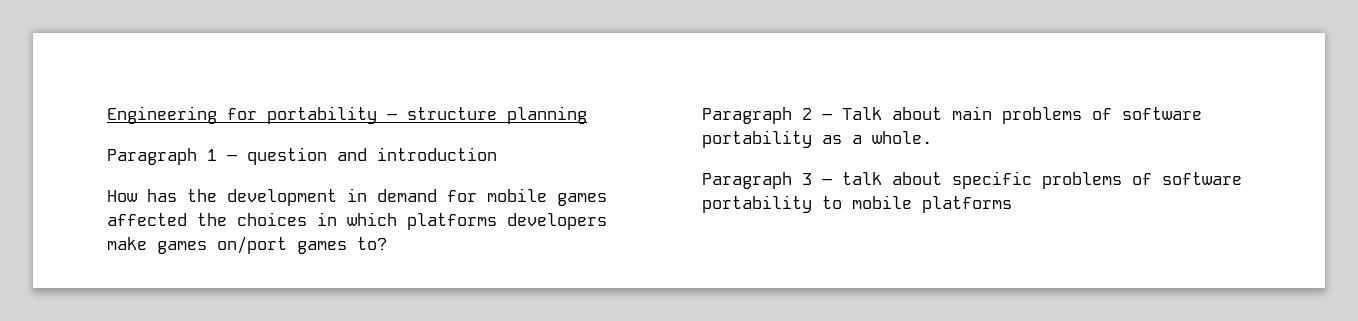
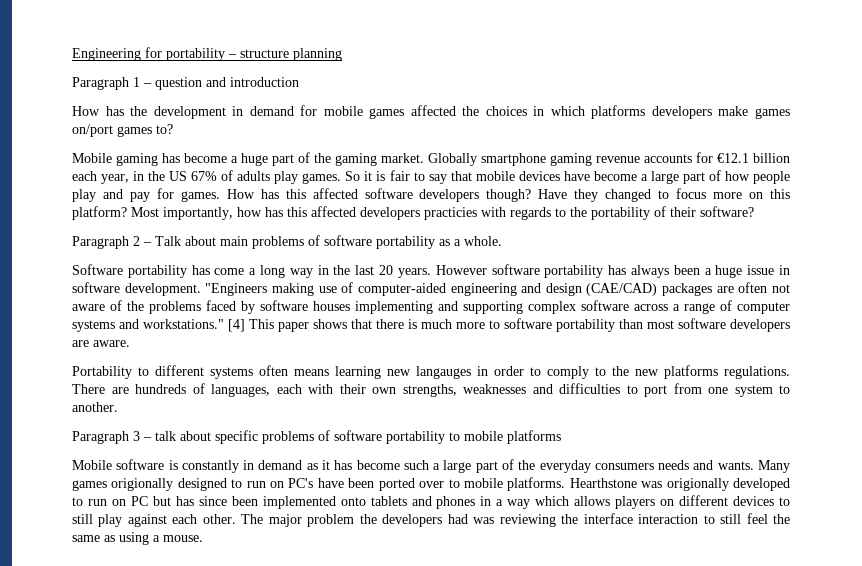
(387, 243) none -> [72,152,790,166] [72,170,791,184] [72,188,790,202] [72,206,754,220] // Mobile gaming has become a huge part of the gaming market. Globally smartphone gaming revenue accounts for €12.1 billion each year, in the US 67% of adults play games. So it is fair to say that mobile devices have become a large part of how people play and pay for games. How has this affected software developers though? Have they changed to focus more on this platform? Most importantly, how has this affected developers practicies with regards to the portability of their software?
(932, 137) none -> [72,264,791,278] [72,282,790,296] [72,300,790,314] [72,318,790,332] [72,340,130,347] [72,365,790,379] [72,383,790,397] [72,402,118,412] // Software portability has come a long way in the last 20 years. However software portability has always been a huge issue in software development. "Engineers making use of computer-aided engineering and design (CAE/CAD) packages are often not aware of the problems faced by software houses implementing and supporting complex software across a range of computer systems and workstations." [4] This paper shows that there is much more to software portability than most software developers are aware. // Portability to different systems often means learning new langauges in order to comply to the new platforms regulations. There are hundreds of languages, each with their own strengths, weaknesses and difficulties to port from one system to another.
(1012, 204) none -> [72,459,791,473] [72,477,791,491] [72,495,790,509] [72,513,791,527] [72,532,203,545] // Mobile software is constantly in demand as it has become such a large part of the everyday consumers needs and wants. Many games origionally designed to run on PC's have been ported over to mobile platforms. Hearthstone was origionally developed to run on PC but has since been implemented onto tablets and phones in a way which allows players on different devices to still play against each other. The major problem the developers had was reviewing the interface interaction to still feel the same as using a mouse.

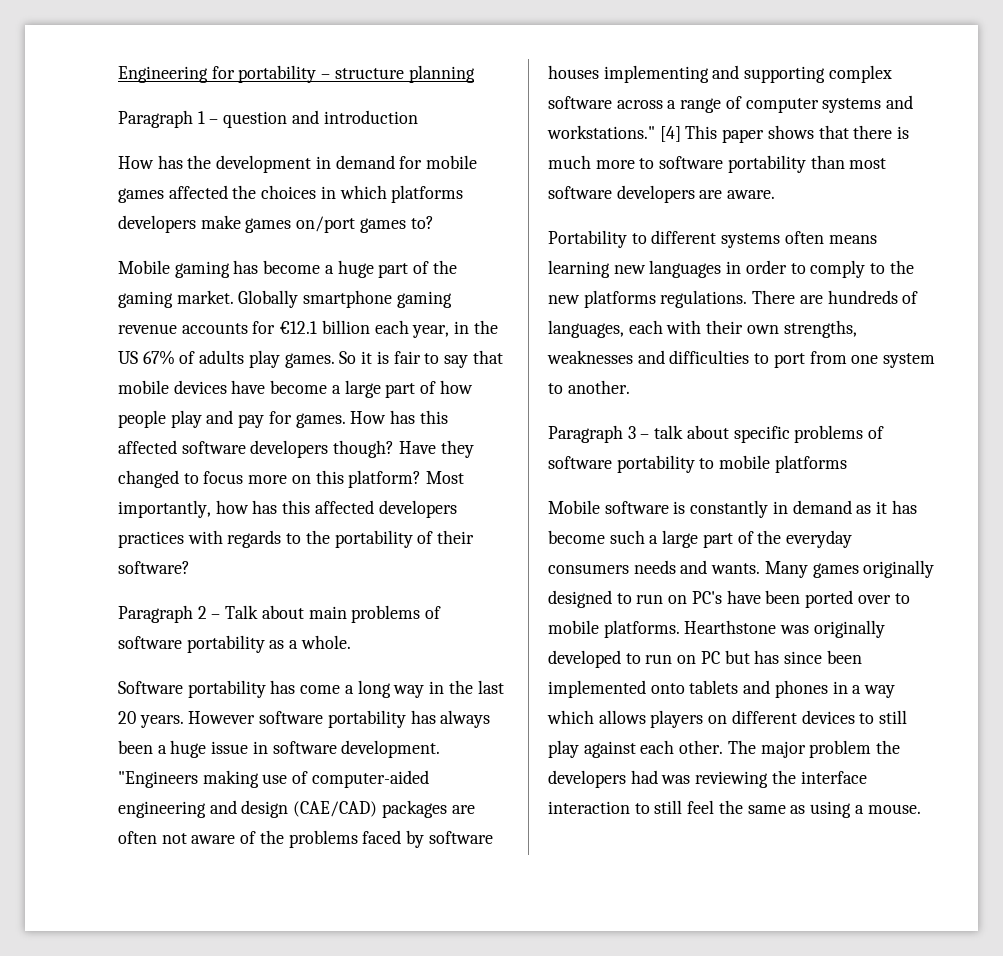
[424,207,477,220] practicies -> [118,531,184,548] practices
[416,366,471,379] langauges -> [649,260,722,278] languages
[111,478,174,491] origionally -> [863,560,935,578] originally
[666,478,729,491] origionally -> [813,620,885,638] originally

